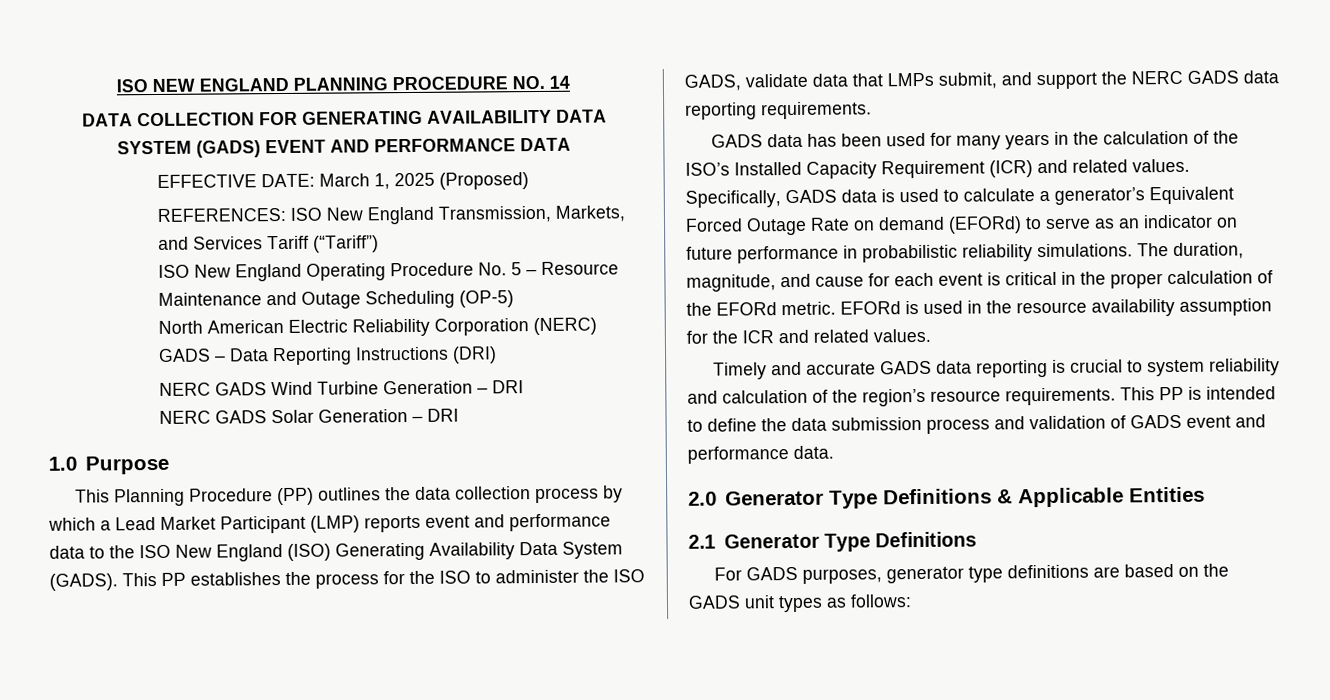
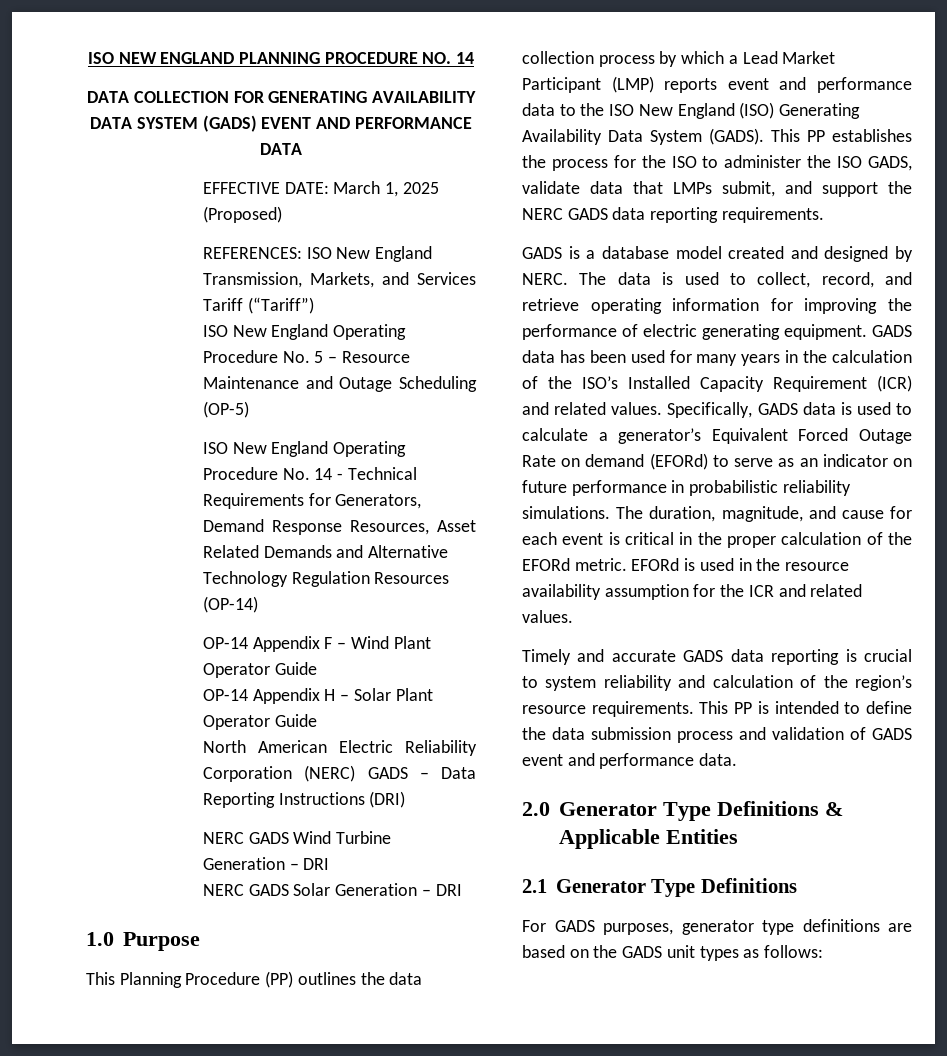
(515, 299) none -> [203,441,407,457] [203,467,417,480] [203,493,422,509] [203,519,476,535] [203,545,449,558] [203,571,450,587] [203,596,258,613] [203,636,431,652] [203,662,317,678] [203,688,433,704] [203,714,317,730] // ISO New England Operating Procedure No. 14 - Technical Requirements for Generators, Demand Response Resources, Asset Related Demands and Alternative Technology Regulation Resources (OP-14) // OP-14 Appendix F – Wind Plant Operator Guide // OP-14 Appendix H – Solar Plant Operator Guide
(764, 141) none -> [568,246,913,262] [522,272,912,288] [522,298,912,314] [522,324,912,340] is a database model created and designed by NERC. The data is used to collect, record, and retrieve operating information for improving the performance of electric generating equipment. GADS

